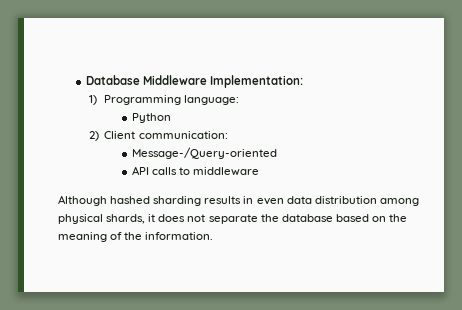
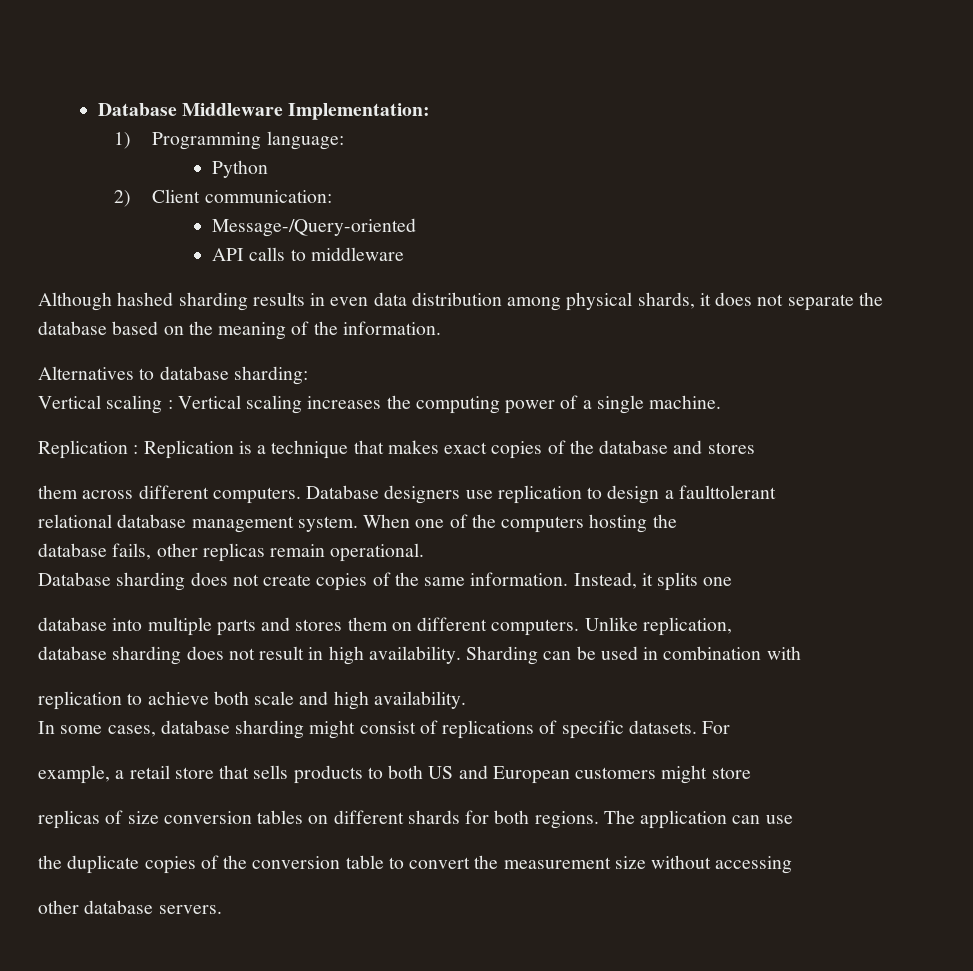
(214, 236) none -> [38,366,308,385] [38,395,722,414] [38,440,755,459] [38,485,776,504] [38,514,677,533] [38,543,425,562] [38,572,733,591] [38,617,732,636] [38,646,801,665] [38,691,466,710] [38,720,731,739] [38,765,751,784] [38,810,793,829] [38,855,793,874] [38,900,222,914] // Alternatives to database sharding: // Vertical scaling : Vertical scaling increases the computing power of a single machine. // Replication : Replication is a technique that makes exact copies of the database and stores // them across different computers. Database designers use replication to design a faulttolerant // relational database management system. When one of the computers hosting the // database fails, other replicas remain operational. // Database sharding does not create copies of the same information. Instead, it splits one // database into multiple parts and stores them on different computers. Unlike replication, // database sharding does not result in high availability. Sharding can be used in combination with // replication to achieve both scale and high availability. // In some cases, database sharding might consist of replications of specific datasets. For // example, a retail store that sells products to both US and European customers might store // replicas of size conversion tables on different shards for both regions. The application can use // the duplicate copies of the conversion table to convert the measurement size without accessing // other database servers.

